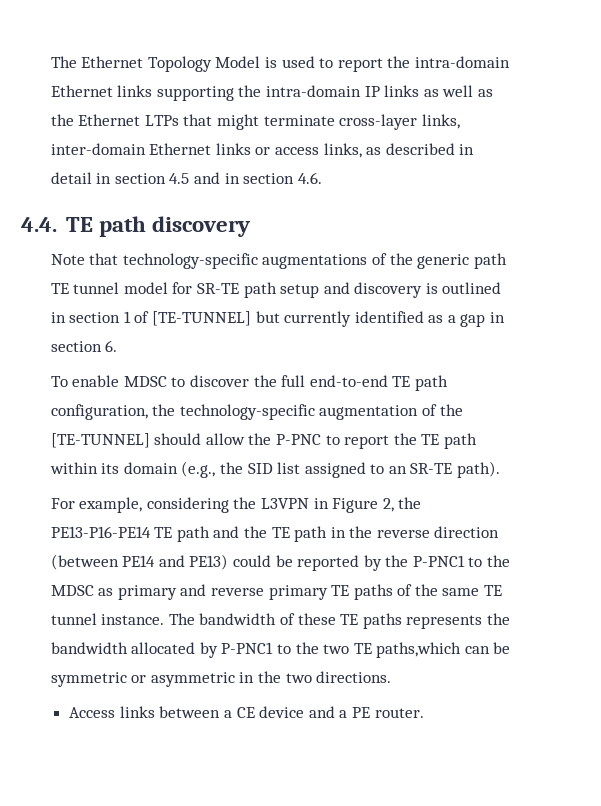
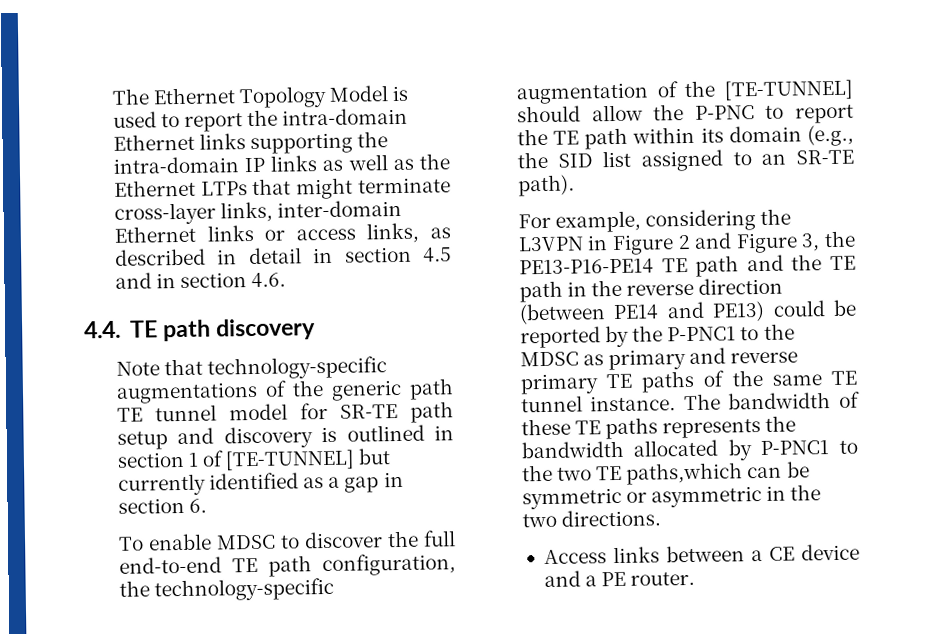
[382,498,394,512] 2, -> [677,232,821,254] 2 and Figure 3,

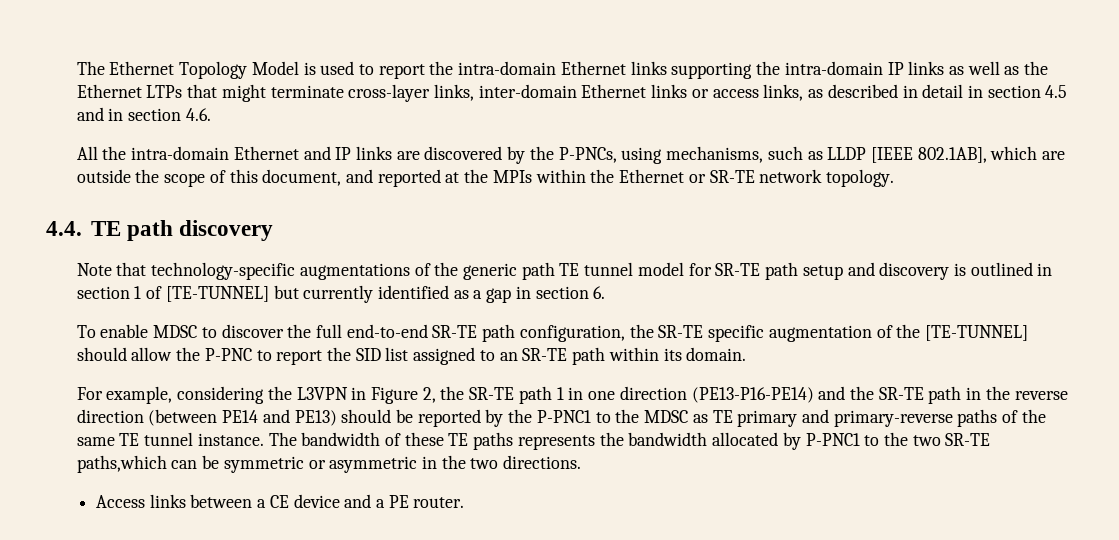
(287, 280) none -> [76,146,1066,164] [76,169,895,187] // All the intra-domain Ethernet and IP links are discovered by the P-PNCs, using mechanisms, such as LLDP [IEEE 802.1AB], which are outside the scope of this document, and reported at the MPIs within the Ethernet or SR-TE network topology.
[231,557,258,573] TE -> [432,325,478,338] SR-TE
[153,577,334,602] technology-specific -> [658,325,765,342] SR-TE specific
[553,124,854,150] [516,151,548,169] TE path within its domain (e.g., the -> (352, 354) none
[517,174,575,197] path). -> [572,347,747,365] path within its domain.
[677,230,856,254] [518,255,740,277] 2 and Figure 3, the PE13-P16-PE14 TE path -> [422,386,814,404] 2, the SR-TE path 1 in one direction (PE13-P16-PE14)
[830,255,856,271] TE -> [878,387,924,400] SR-TE
[772,300,826,317] could -> [341,409,392,423] should
(604, 360) none -> [712,410,733,423] TE
[730,351,799,364] [519,373,633,395] reverse primary TE -> [833,410,953,427] primary-reverse
[596,465,623,481] TE -> [945,433,991,446] SR-TE

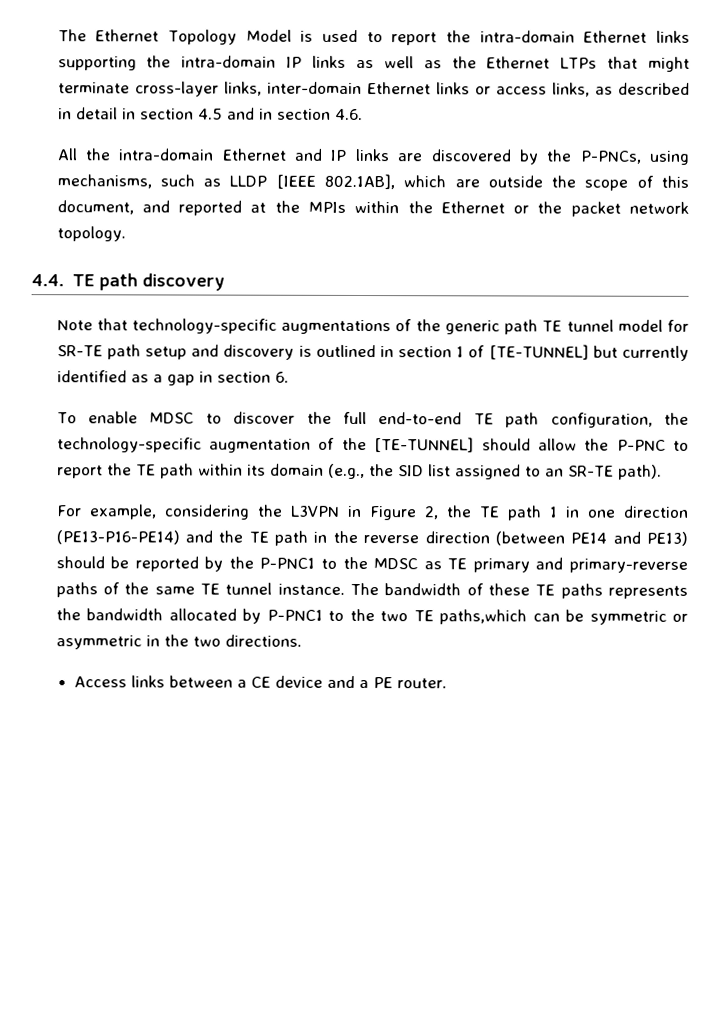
[709,170,755,183] SR-TE -> [537,201,621,217] the packet
[432,325,478,338] SR-TE -> [473,413,494,425] TE
[658,325,765,342] SR-TE specific -> [56,437,202,453] technology-specific
(352, 354) none -> [135,463,394,480] TE path within its domain (e.g., the
[572,347,747,365] path within its domain. -> [617,464,662,480] path).
[469,387,515,400] SR-TE -> [478,506,500,518] TE
[878,387,924,400] SR-TE -> [248,531,269,543] TE
[945,433,991,446] SR-TE -> [413,610,434,622] TE

